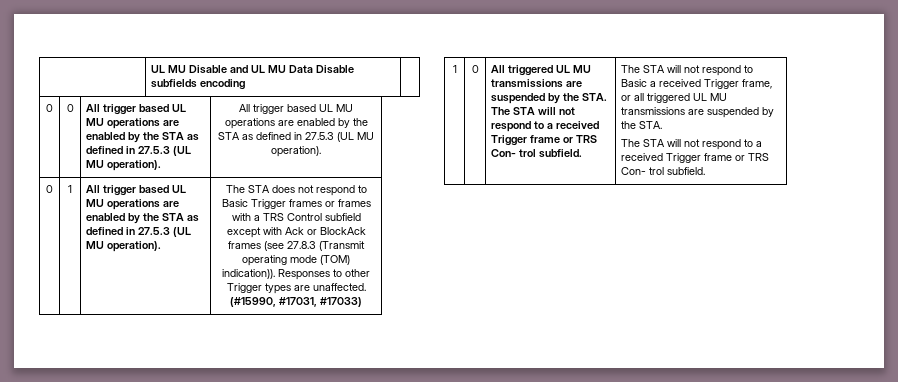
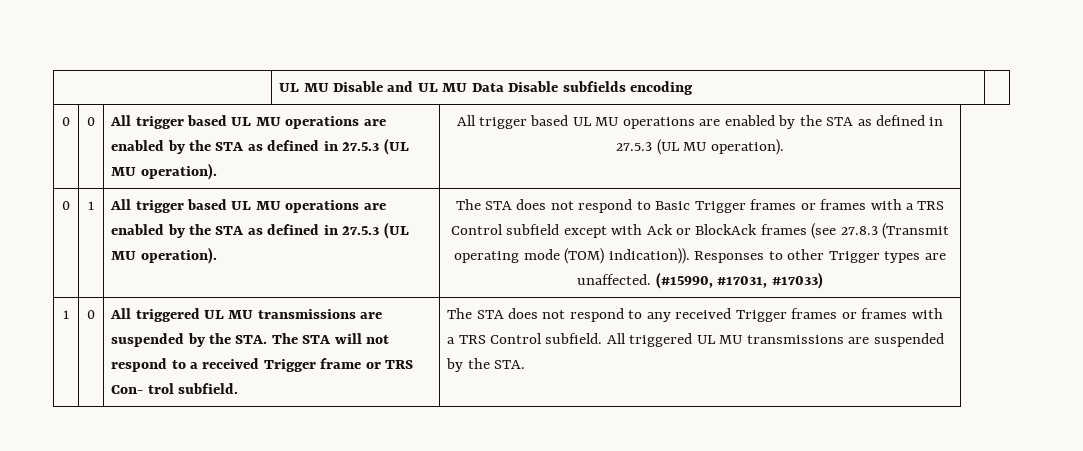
[667,65,754,76] [621,79,773,89] [621,93,728,103] [621,107,775,118] [621,121,663,129] [621,139,763,150] [621,153,770,163] [621,167,706,175] will not respond to Basic a received Trigger frame, or all triggered UL MU transmissions are suspended by the STA. // The STA will not respond to a received Trigger frame or TRS Con- trol subfield. -> [507,308,943,322] [447,333,944,347] [446,358,525,372] does not respond to any received Trigger frames or frames with a TRS Control subfield. All triggered UL MU transmissions are suspended by the STA.

